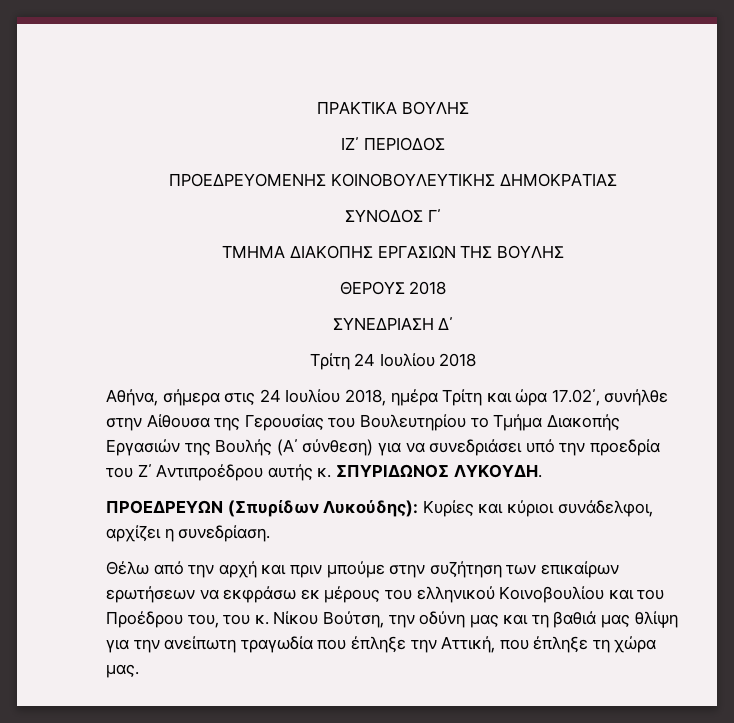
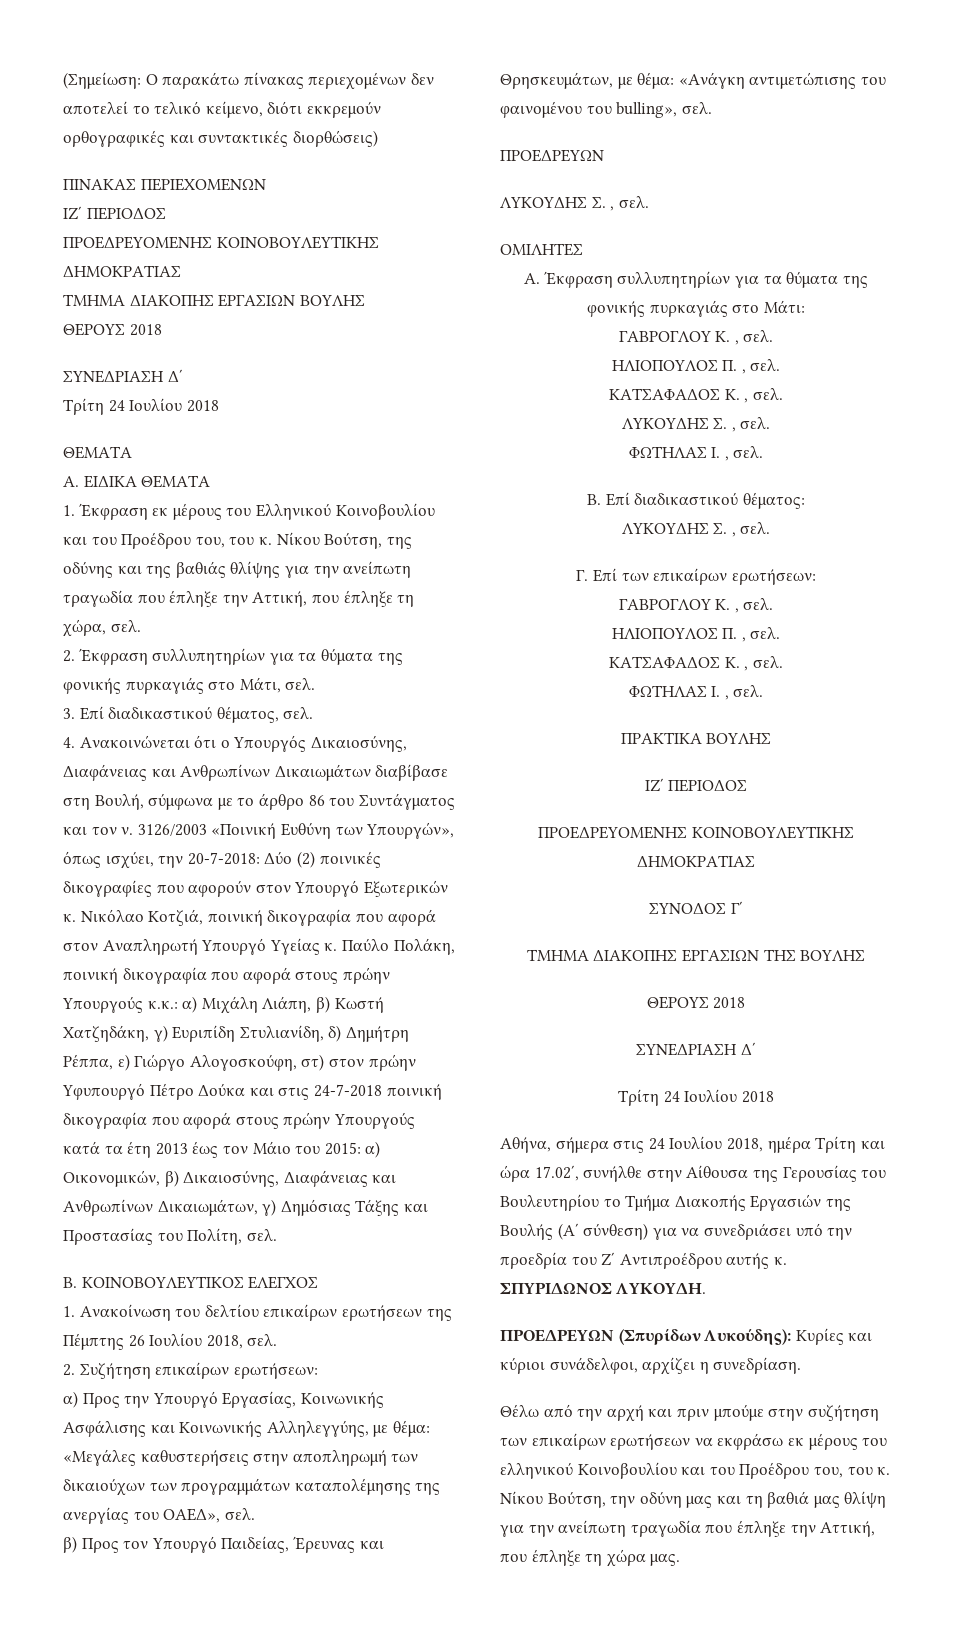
(317, 107) none -> [63,72,434,90] [63,101,381,118] [63,130,378,147] [63,178,266,191] [63,206,166,220] [63,236,379,249] [63,265,181,278] [63,294,365,307] [63,323,162,336] [63,369,183,383] [63,398,219,415] [63,446,132,459] [63,475,211,488] [63,503,435,520] [63,532,412,549] [63,561,412,578] [63,590,415,607] [63,619,141,637] [63,648,403,665] [63,677,316,694] [63,706,314,723] [63,735,407,752] [63,764,449,781] [63,793,455,810] [63,822,455,839] [63,851,381,869] [63,880,448,897] [63,909,436,926] [63,938,455,955] [63,967,390,984] [62,996,384,1014] [63,1025,409,1042] [63,1054,416,1071] [62,1083,442,1100] [63,1112,415,1129] [63,1141,381,1158] [63,1170,397,1187] [63,1199,428,1216] [63,1228,277,1245] [63,1276,319,1289] [63,1304,452,1321] [63,1333,278,1350] [63,1362,318,1379] [63,1391,384,1408] [63,1420,430,1437] [63,1449,419,1466] [63,1478,441,1496] [63,1507,255,1524] [63,1536,384,1553] [500,72,886,89] [500,101,712,118] [500,149,604,162] [500,196,649,211] [500,243,583,256] [524,271,868,288] [587,300,805,317] [618,330,774,345] [611,359,781,374] [609,388,783,403] [621,417,771,432] [628,446,764,461] [587,492,805,509] [621,522,771,537] [576,568,816,585] [618,598,774,613] [611,627,781,642] [609,656,783,671] [628,685,764,700] (Σημείωση: Ο παρακάτω πίνακας περιεχομένων δεν αποτελεί το τελικό κείμενο, διότι εκκρεμούν ορθογραφικές και συντακτικές διορθώσεις) // ΠΙΝΑΚΑΣ ΠΕΡΙΕΧΟΜΕΝΩΝ // ΙΖ΄ ΠΕΡΙΟΔΟΣ // ΠΡΟΕΔΡΕΥΟΜΕΝΗΣ ΚΟΙΝΟΒΟΥΛΕΥΤΙΚΗΣ ΔΗΜΟΚΡΑΤΙΑΣ // ΤΜΗΜΑ ΔΙΑΚΟΠΗΣ ΕΡΓΑΣΙΩΝ ΒΟΥΛΗΣ // ΘΕΡΟΥΣ 2018 // ΣΥΝΕΔΡΙΑΣΗ Δ΄ // Τρίτη 24 Ιουλίου 2018 // ΘΕΜΑΤΑ // Α. ΕΙΔΙΚΑ ΘΕΜΑΤΑ // 1. Έκφραση εκ μέρους του Ελληνικού Κοινοβουλίου και του Προέδρου του, του κ. Νίκου Βούτση, της οδύνης και της βαθιάς θλίψης για την ανείπωτη τραγωδία που έπληξε την Αττική, που έπληξε τη χώρα, σελ. // 2. Έκφραση συλλυπητηρίων για τα θύματα της φονικής πυρκαγιάς στο Μάτι, σελ. // 3. Επί διαδικαστικού θέματος, σελ. // 4. Ανακοινώνεται ότι ο Υπουργός Δικαιοσύνης, Διαφάνειας και Ανθρωπίνων Δικαιωμάτων διαβίβασε στη Βουλή, σύμφωνα με το άρθρο 86 του Συντάγματος και τον ν. 3126/2003 «Ποινική Ευθύνη των Υπουργών», όπως ισχύει, την 20-7-2018: Δύο (2) ποινικές δικογραφίες που αφορούν στον Υπουργό Εξωτερικών κ. Νικόλαο Κοτζιά, ποινική δικογραφία που αφορά στον Αναπληρωτή Υπουργό Υγείας κ. Παύλο Πολάκη, ποινική δικογραφία που αφορά στους πρώην Υπουργούς κ.κ.: α) Μιχάλη Λιάπη, β) Κωστή Χατζηδάκη, γ) Ευριπίδη Στυλιανίδη, δ) Δημήτρη Ρέππα, ε) Γιώργο Αλογοσκούφη, στ) στον πρώην Υφυπουργό Πέτρο Δούκα και στις 24-7-2018 ποινική δικογραφία που αφορά στους πρώην Υπουργούς κατά τα έτη 2013 έως τον Μάιο του 2015: α) Οικονομικών, β) Δικαιοσύνης, Διαφάνειας και Ανθρωπίνων Δικαιωμάτων, γ) Δημόσιας Τάξης και Προστασίας του Πολίτη, σελ. // Β. ΚΟΙΝΟΒΟΥΛΕΥΤΙΚΟΣ ΕΛΕΓΧΟΣ // 1. Ανακοίνωση του δελτίου επικαίρων ερωτήσεων της Πέμπτης 26 Ιουλίου 2018, σελ. // 2. Συζήτηση επικαίρων ερωτήσεων: // α) Προς την Υπουργό Εργασίας, Κοινωνικής Ασφάλισης και Κοινωνικής Αλληλεγγύης, με θέμα: «Μεγάλες καθυστερήσεις στην αποπληρωμή των δικαιούχων των προγραμμάτων καταπολέμησης της ανεργίας του ΟΑΕΔ», σελ. // β) Προς τον Υπουργό Παιδείας, Έρευνας και Θρησκευμάτων, με θέμα: «Ανάγκη αντιμετώπισης του φαινομένου του bulling», σελ. // ΠΡΟΕΔΡΕΥΩΝ // ΛΥΚΟΥΔΗΣ Σ. , σελ. // ΟΜΙΛΗΤΕΣ // Α. Έκφραση συλλυπητηρίων για τα θύματα της φονικής πυρκαγιάς στο Μάτι: // ΓΑΒΡΟΓΛΟΥ Κ. , σελ. // ΗΛΙΟΠΟΥΛΟΣ Π. , σελ. // ΚΑΤΣΑΦΑΔΟΣ Κ. , σελ. // ΛΥΚΟΥΔΗΣ Σ. , σελ. // ΦΩΤΗΛΑΣ Ι. , σελ. // Β. Επί διαδικαστικού θέματος: // ΛΥΚΟΥΔΗΣ Σ. , σελ. // Γ. Επί των επικαίρων ερωτήσεων: // ΓΑΒΡΟΓΛΟΥ Κ. , σελ. // ΗΛΙΟΠΟΥΛΟΣ Π. , σελ. // ΚΑΤΣΑΦΑΔΟΣ Κ. , σελ. // ΦΩΤΗΛΑΣ Ι. , σελ. //

